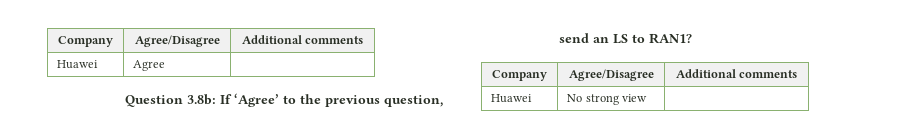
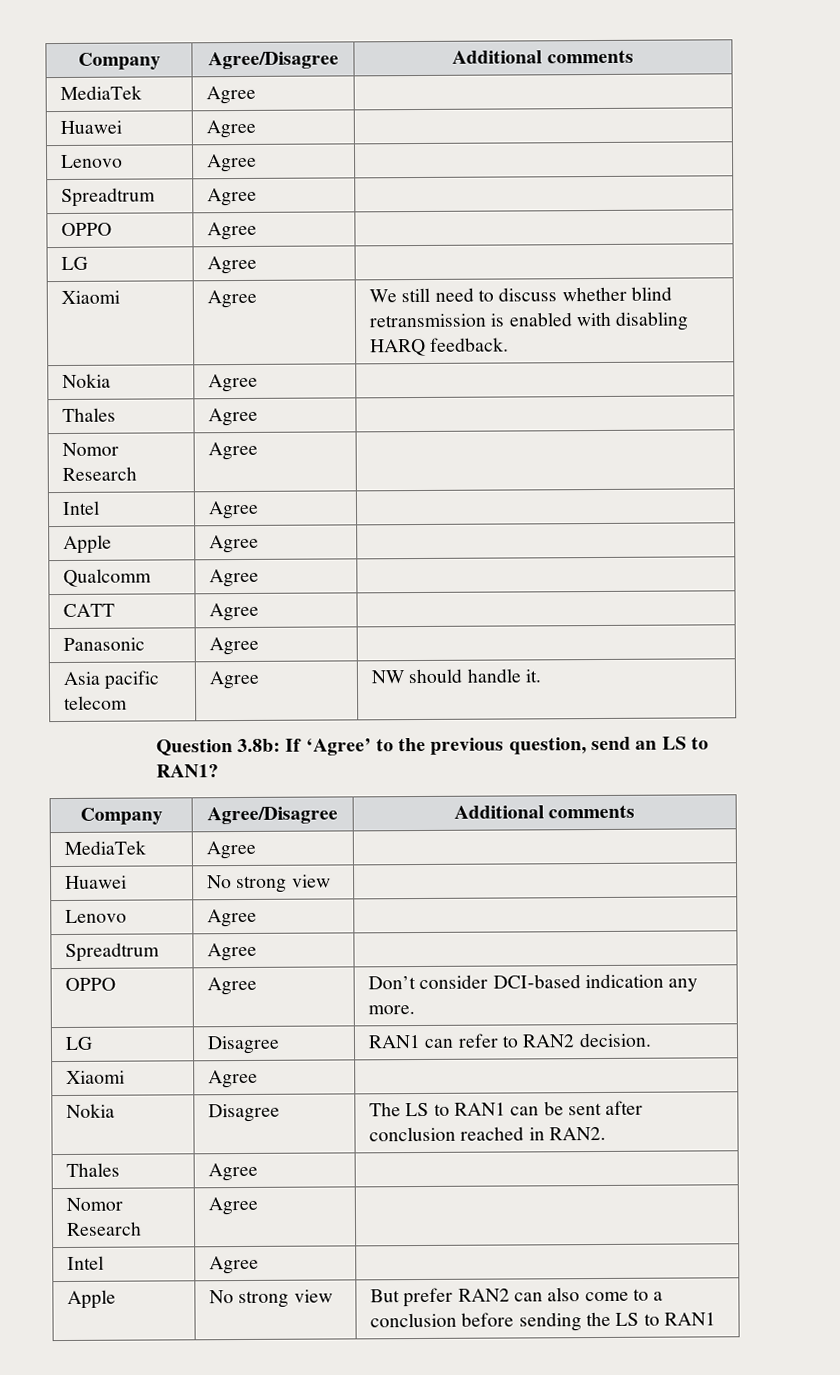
[58,36,113,47] [134,35,220,47] [241,35,364,44] Company | Agree/Disagree | Additional comments -> [77,52,161,70] [207,51,339,70] [452,49,634,64] [60,85,143,100] [206,85,257,105] Company | Agree/Disagree | Additional comments // MediaTek | Agree |
(166, 65) none -> [61,154,124,168] [207,153,258,173] [61,187,157,207] [207,187,258,207] [61,222,113,236] [207,221,258,241] [61,256,89,270] [207,255,258,275] [61,290,121,304] [207,289,258,309] [369,286,672,303] [369,311,690,331] [370,337,510,357] [62,373,112,388] [208,373,259,393] [62,407,117,422] [208,407,259,427] [62,442,120,456] [62,466,138,481] [208,441,259,461] [62,500,101,515] [208,500,260,520] [63,534,113,554] [209,534,260,554] [63,568,153,587] [209,568,260,588] [63,603,116,617] [209,602,260,622] [63,637,146,651] [209,636,260,656] [63,670,161,690] [64,695,129,710] [209,670,261,690] [371,668,542,684] // Lenovo | Agree | // Spreadtrum | Agree | // OPPO | Agree | // LG | Agree | // Xiaomi | Agree | We still need to discuss whether blind retransmission is enabled with disabling HARQ feedback. // Nokia | Agree | // Thales | Agree | // Nomor Research | Agree | // Intel | Agree | // Apple | Agree | // Qualcomm | Agree | // CATT | Agree | // Panasonic | Agree | // Asia pacific telecom | Agree | NW should handle it.
(798, 74) none -> [64,840,147,855] [206,840,257,860] // MediaTek | Agree |
(648, 98) none -> [65,909,128,923] [207,908,258,928] [65,942,161,962] [207,942,258,962] [65,977,117,991] [207,976,258,996] [368,973,699,992] [368,1005,416,1015] [65,1036,94,1050] [207,1035,281,1055] [368,1032,652,1049] [66,1070,126,1084] [208,1069,259,1089] [66,1103,116,1118] [208,1103,281,1123] [369,1100,644,1117] [369,1126,607,1142] [66,1162,121,1177] [208,1162,259,1182] [66,1197,124,1211] [66,1221,143,1236] [208,1196,259,1216] [67,1255,105,1270] [209,1255,260,1275] [67,1289,117,1309] [209,1289,333,1309] [370,1287,664,1308] [370,1311,716,1332] // Lenovo | Agree | // Spreadtrum | Agree | // OPPO | Agree | Don’t consider DCI-based indication any more. // LG | Disagree | RAN1 can refer to RAN2 decision. // Xiaomi | Agree | // Nokia | Disagree | The LS to RAN1 can be sent after conclusion reached in RAN2. // Thales | Agree | // Nomor Research | Agree | // Intel | Agree | // Apple | No strong view | But prefer RAN2 can also come to a conclusion before sending the LS to RAN1

